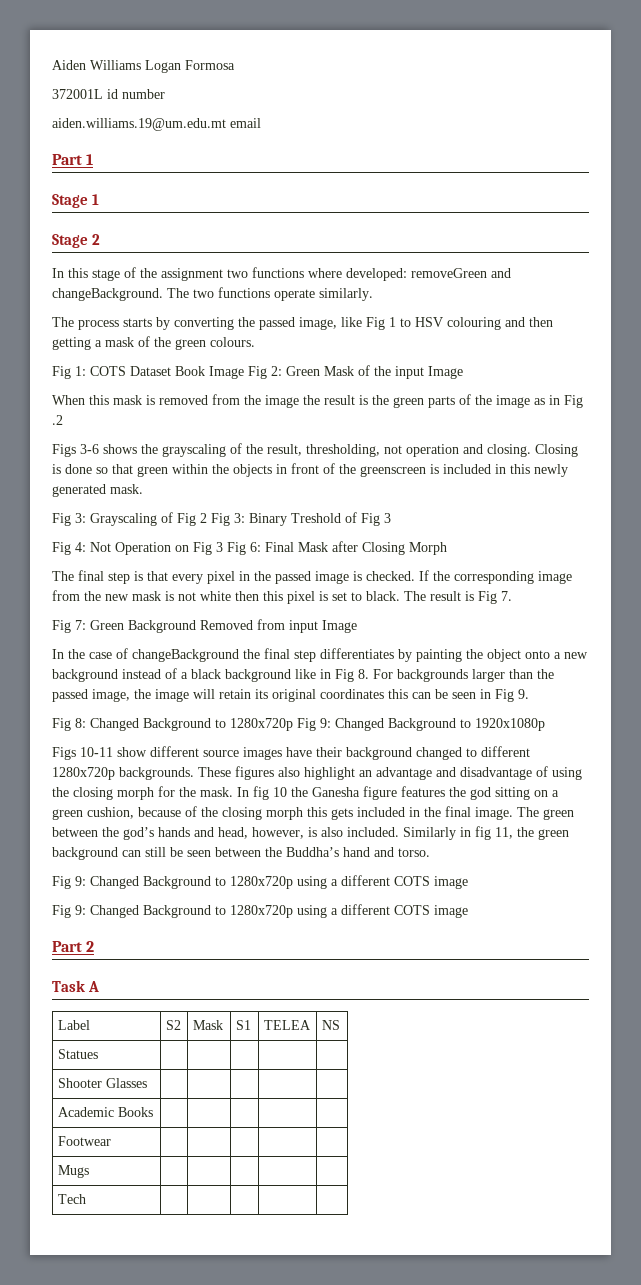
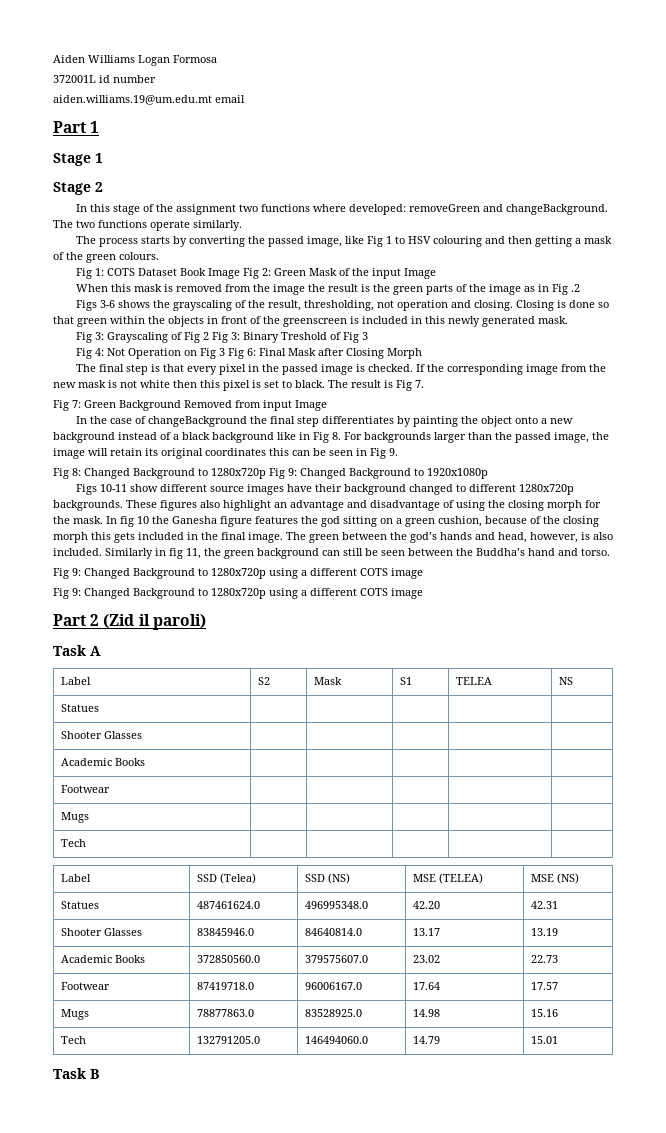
(95, 946) none -> [103,614,206,630] (Zid il paroli)
(86, 1199) none -> [61,874,92,882] [197,873,257,884] [305,873,351,884] [413,873,484,884] [531,873,580,884] [61,901,100,909] [197,901,261,909] [305,901,369,909] [413,901,441,909] [531,901,559,909] [61,928,143,936] [197,928,255,936] [305,928,363,936] [413,928,441,936] [531,928,559,936] [61,955,146,963] [197,955,261,963] [305,955,369,963] [413,955,441,963] [531,955,559,963] [61,982,111,990] [197,982,255,990] [305,982,363,990] [413,982,441,990] [531,982,559,990] [61,1009,90,1020] [197,1009,255,1017] [305,1009,363,1017] [413,1009,441,1017] [531,1009,559,1017] [61,1036,87,1044] [197,1036,261,1044] [305,1036,369,1044] [413,1036,441,1044] [531,1036,559,1044] [53,1068,99,1079] // Label | SSD (Telea) | SSD (NS) | MSE (TELEA) | MSE (NS) // Statues | 487461624.0 | 496995348.0 | 42.20 | 42.31 // Shooter Glasses | 83845946.0 | 84640814.0 | 13.17 | 13.19 // Academic Books | 372850560.0 | 379575607.0 | 23.02 | 22.73 // Footwear | 87419718.0 | 96006167.0 | 17.64 | 17.57 // Mugs | 78877863.0 | 83528925.0 | 14.98 | 15.16 // Tech | 132791205.0 | 146494060.0 | 14.79 | 15.01 // Task B

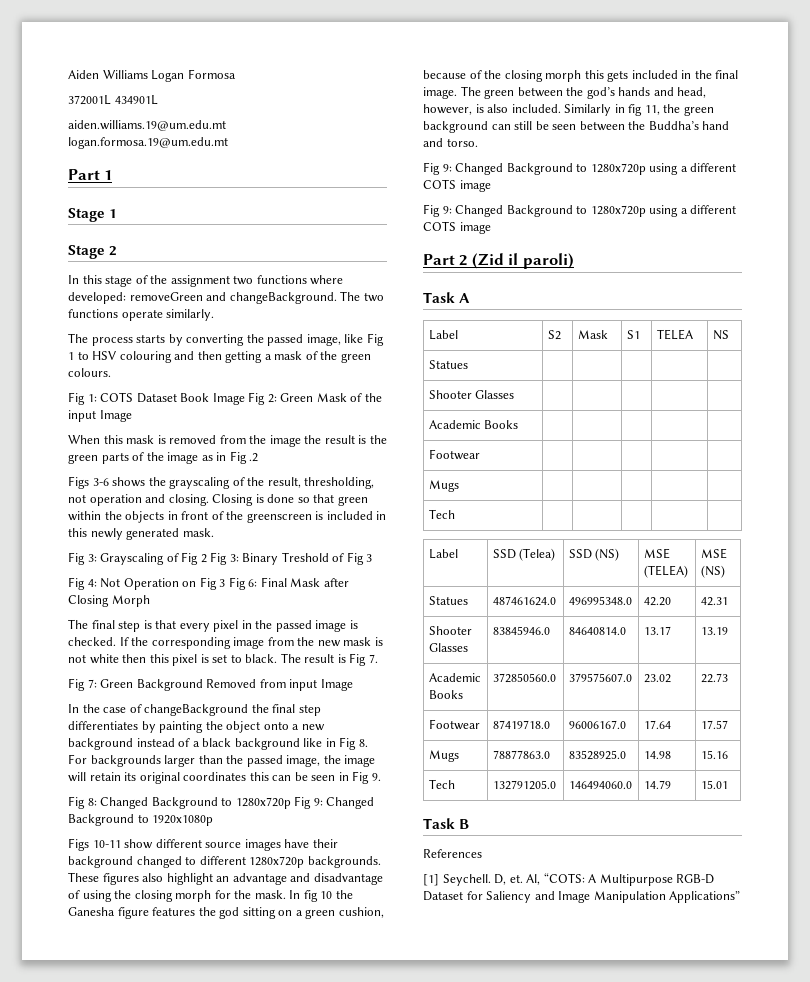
[99,75,156,83] id number -> [114,95,158,105] 434901L
[215,95,245,103] email -> [68,137,228,149] logan.formosa.19@um.edu.mt
(99, 1074) none -> [423,849,482,858] [423,873,715,886] [423,891,741,903] // References // [1] Seychell. D, et. Al, “COTS: A Multipurpose RGB-D Dataset for Saliency and Image Manipulation Applications”

